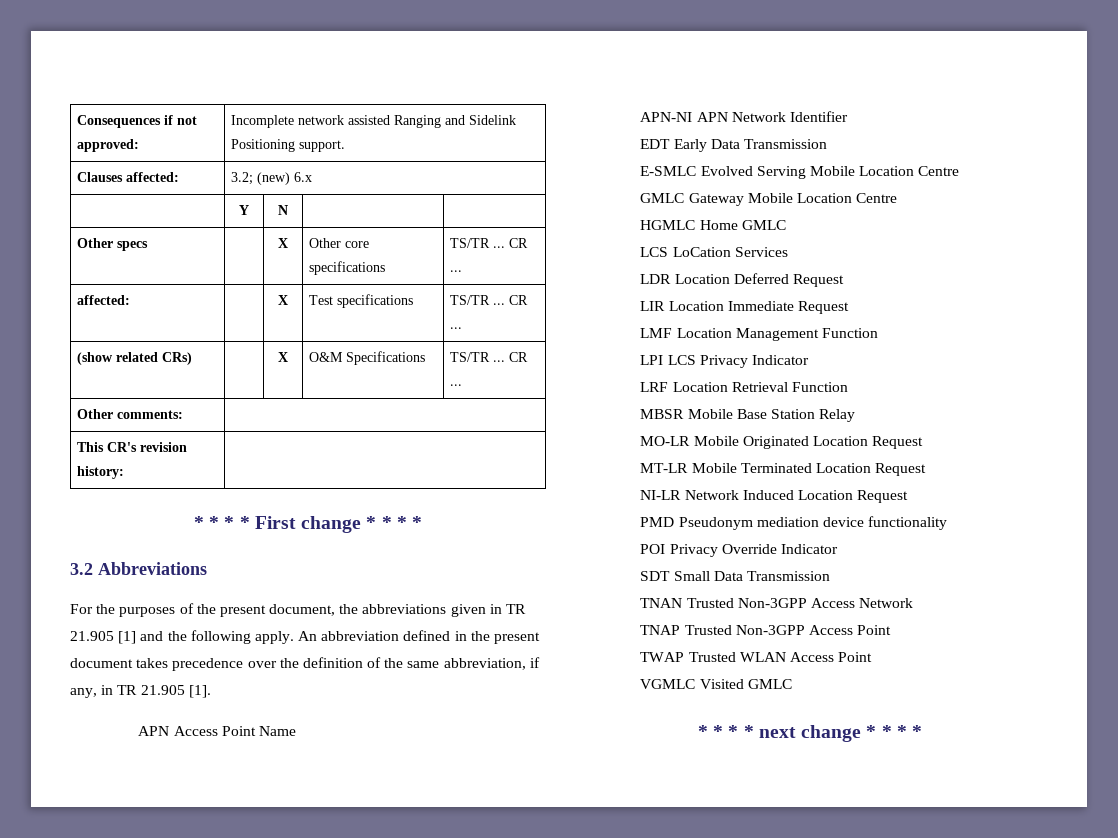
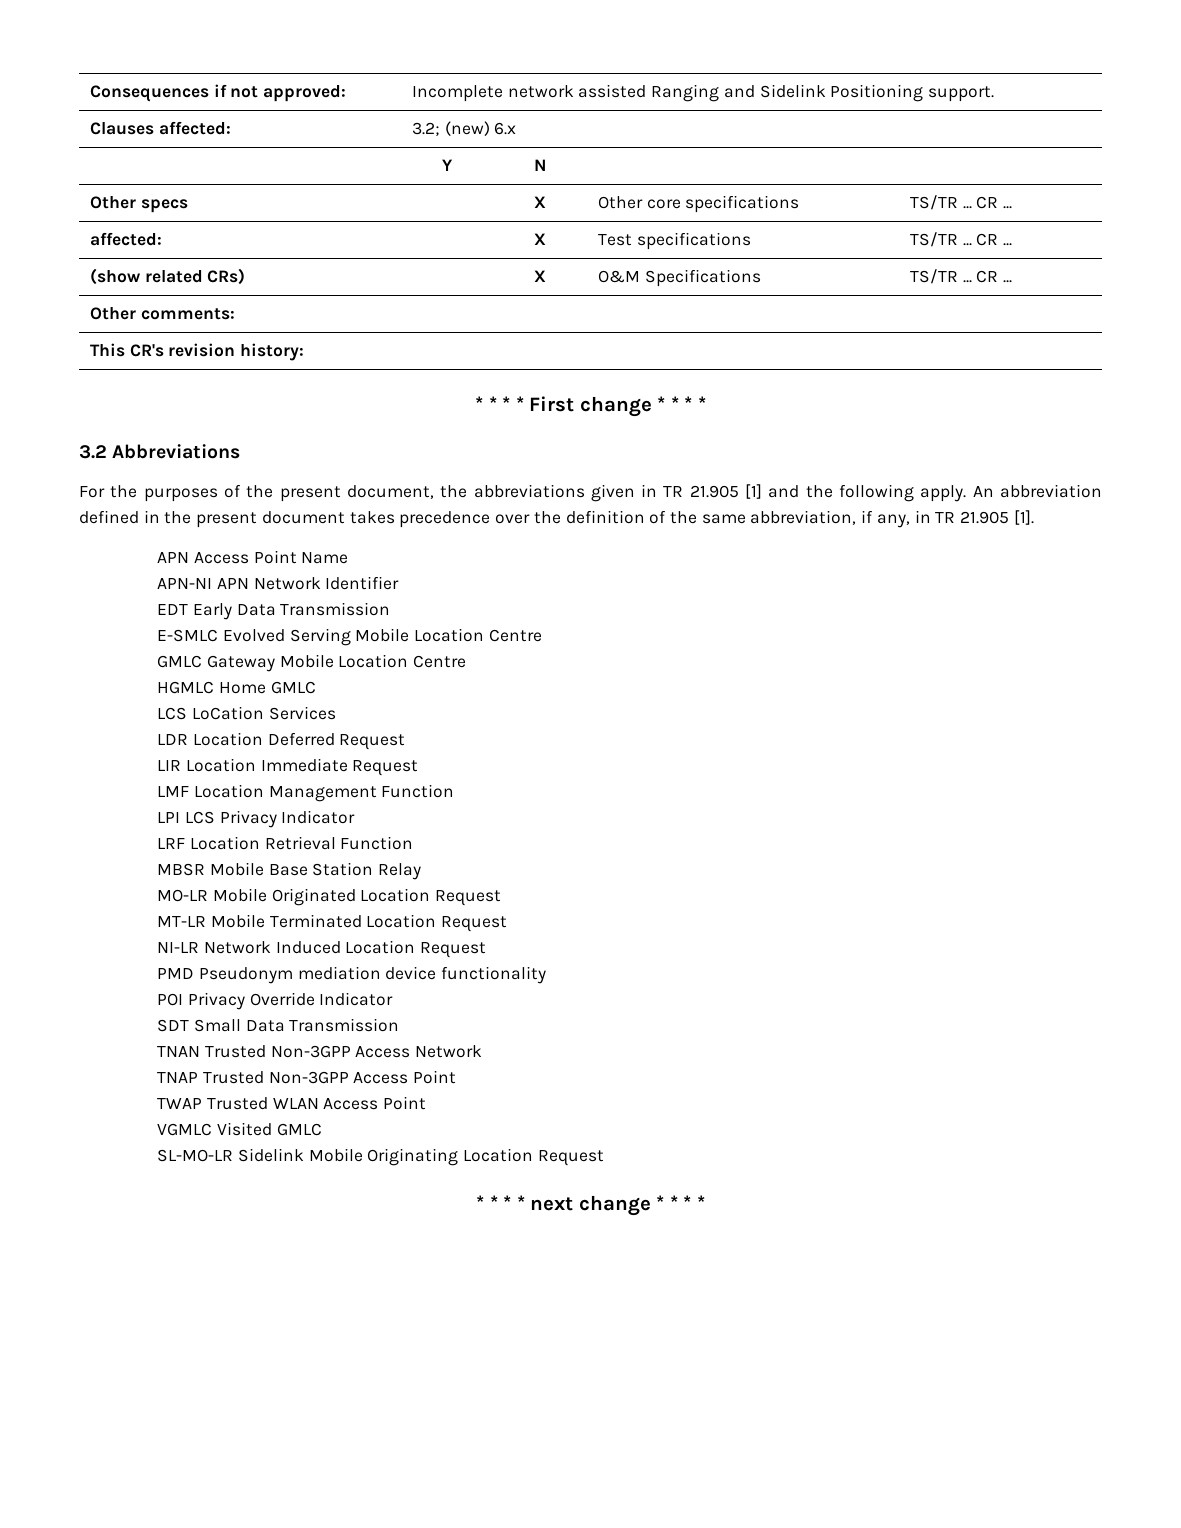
(792, 684) none -> [157,1148,604,1166] // SL-MO-LR Sidelink Mobile Originating Location Request

